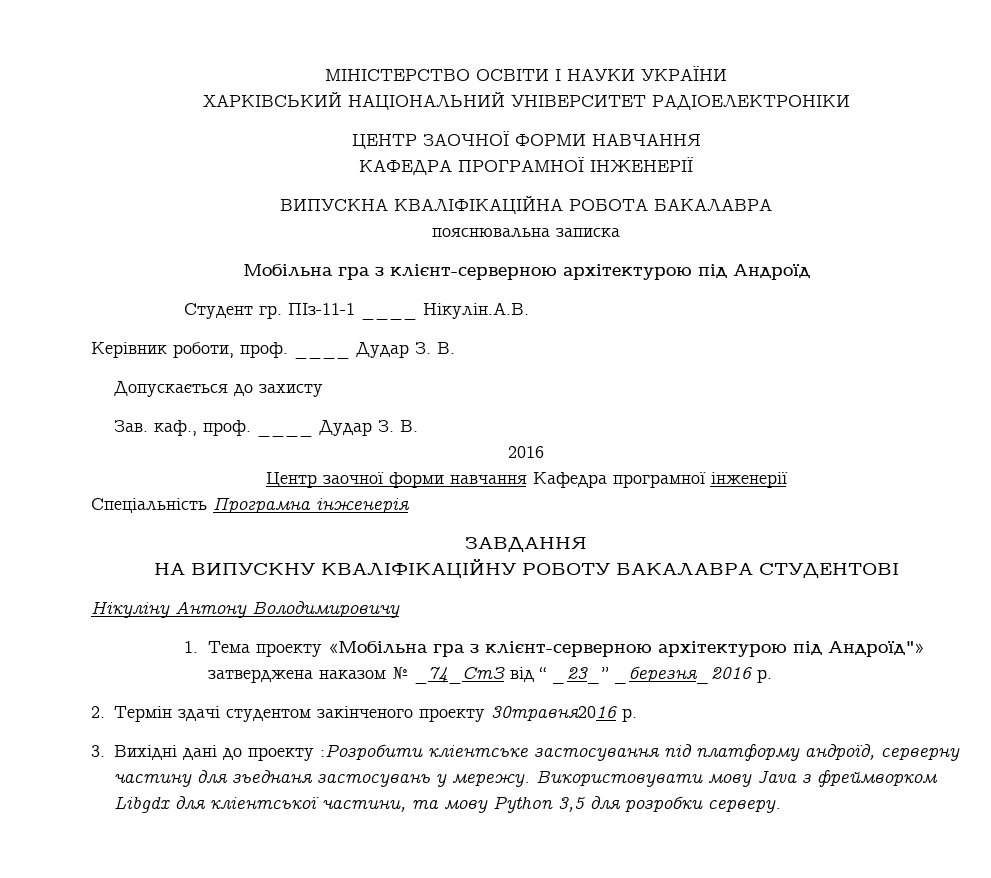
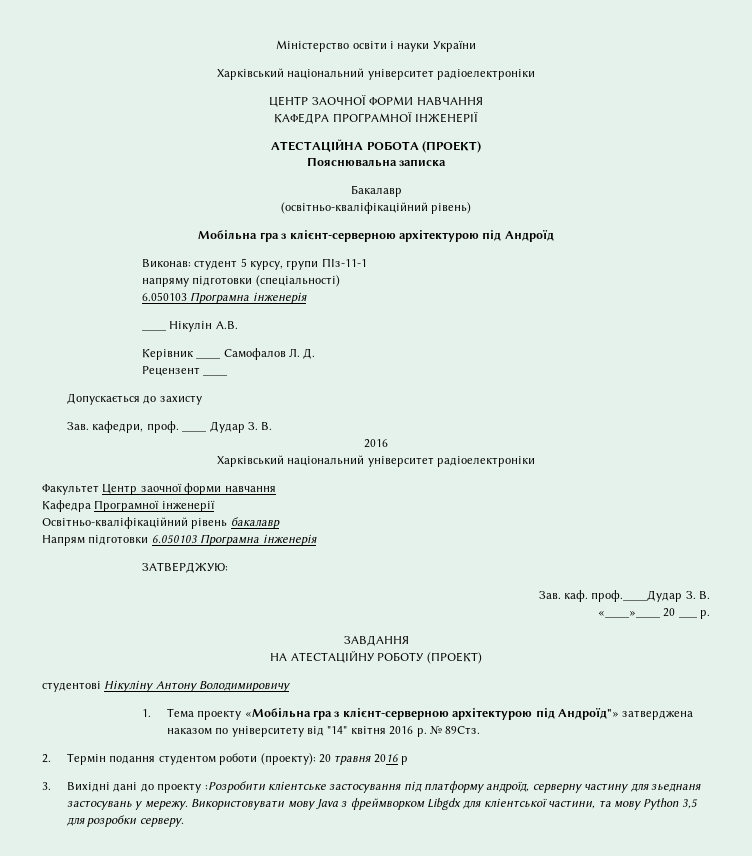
[325,66,727,81] [202,92,850,110] МІНІСТЕРСТВО ОСВІТИ І НАУКИ УКРАЇНИ // ХАРКІВСЬКИЙ НАЦІОНАЛЬНИЙ УНІВЕРСИТЕТ РАДІОЕЛЕКТРОНІКИ -> [276,40,476,52] [216,68,536,80] Міністерство освіти і науки України // Харківський національний університет радіоелектроніки
[280,196,772,214] [432,228,620,238] ВИПУСКНА КВАЛІФІКАЦІЙНА РОБОТА БАКАЛАВРА // пояснювальна записка -> [271,139,481,153] [306,157,447,167] [350,185,402,197] [280,202,472,214] АТЕСТАЦІЙНА РОБОТА (ПРОЕКТ) // Пояснювальна записка // Бакалавр // (освітньо-кваліфікаційний рівень)
[184,303,356,319] [361,302,530,320] [91,342,455,359] Студент гр. ПІз-11-1 ____ Нікулін.А.В. // Керівник роботи, проф. ____ Дудар З. В. -> [141,258,367,270] [141,275,340,287] [141,292,307,304] [141,321,238,332] [141,348,316,360] [141,366,229,376] Виконав: студент 5 курсу, групи ПІз-11-1 // напряму підготовки (спеціальності) // 6.050103 Програмна інженерія // ____ Нікулін А.В. // Керівник ____ Самофалов Л. Д. // Рецензент ____
[154,420,198,436] каф., -> [92,421,144,433] кафедри,
(544, 452) none -> [216,455,536,467] [42,484,99,495] Харківський національний університет радіоелектроніки // Факультет
[532,472,706,488] Кафедра програмної -> [42,500,160,512] // Кафедра Програмної
[91,498,410,513] [465,537,587,552] [153,559,899,578] Спеціальність Програмна інженерія // ЗАВДАННЯ // НА ВИПУСКНУ КВАЛІФІКАЦІЙНУ РОБОТУ БАКАЛАВРА СТУДЕНТОВІ // -> [42,517,280,529] [42,534,317,546] [141,562,228,573] [538,590,710,602] [597,608,710,619] [343,635,409,646] [270,651,482,664] [42,681,101,692] Освітньо-кваліфікаційний рівень бакалавр // Напрям підготовки 6.050103 Програмна інженерія // ЗАТВЕРДЖУЮ: // Зав. каф. проф.____Дудар З. В. // «____»____ 20 ___ р. // ЗАВДАННЯ // НА АТЕСТАЦІЙНУ РОБОТУ (ПРОЕКТ) // студентові
[391,666,772,684] [91,706,638,722] № _74_СтЗ від “ _23_” _березня_2016 р. // 2. Термін здачі студентом закінченого проекту 30травня2016 р. -> [215,726,481,737] [42,753,408,765] по університету від "14" квітня 2016 р. № 89Стз. // 2. Термін подання студентом роботи (проекту): 20 травня 2016 р

